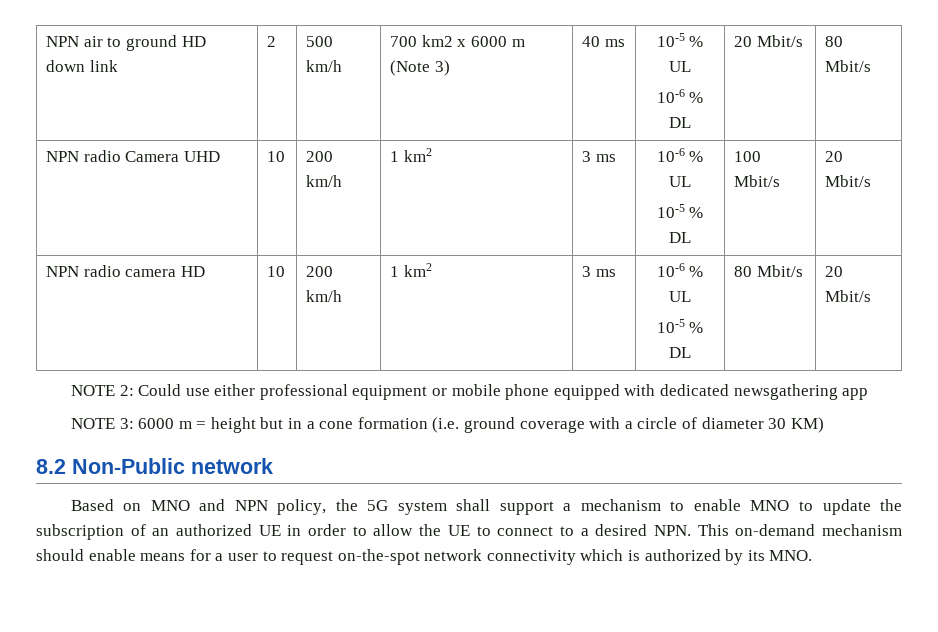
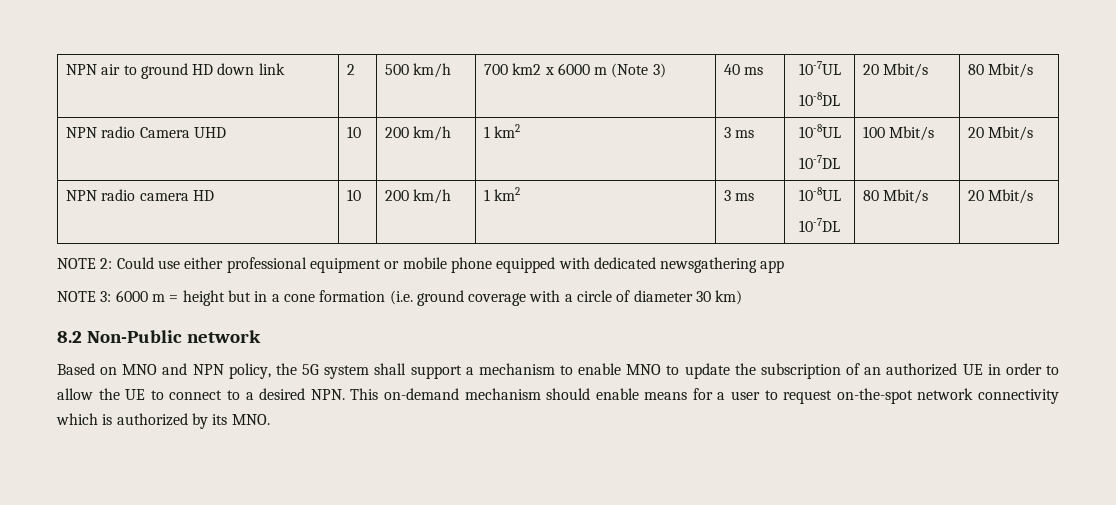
[656,33,704,47] [669,61,691,72] [656,89,704,103] [669,117,691,128] 10-5 % UL // 10-6 % DL -> [798,61,841,75] [799,92,840,106] 10-7UL // 10-8DL
[656,148,704,162] [669,176,691,187] [656,204,704,218] [669,232,691,243] 10-6 % UL // 10-5 % DL -> [798,124,841,138] [799,155,840,169] 10-8UL // 10-7DL
[656,263,704,277] [669,291,691,302] [656,319,704,333] [669,347,691,358] 10-6 % UL // 10-5 % DL -> [798,187,841,201] [799,218,840,232] 10-8UL // 10-7DL
[790,417,824,433] KM) -> [715,290,743,305] km)

